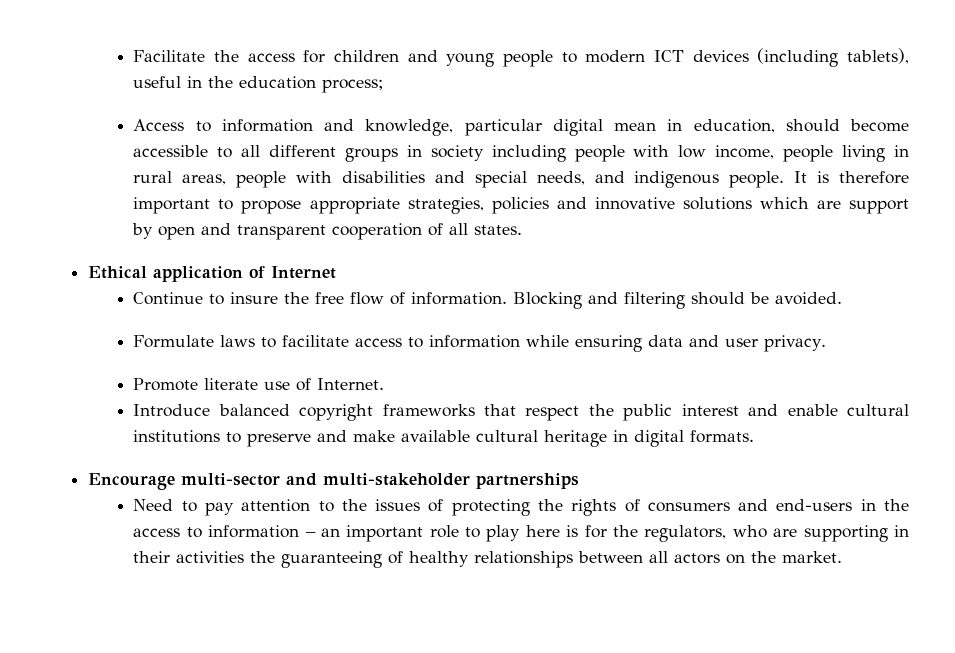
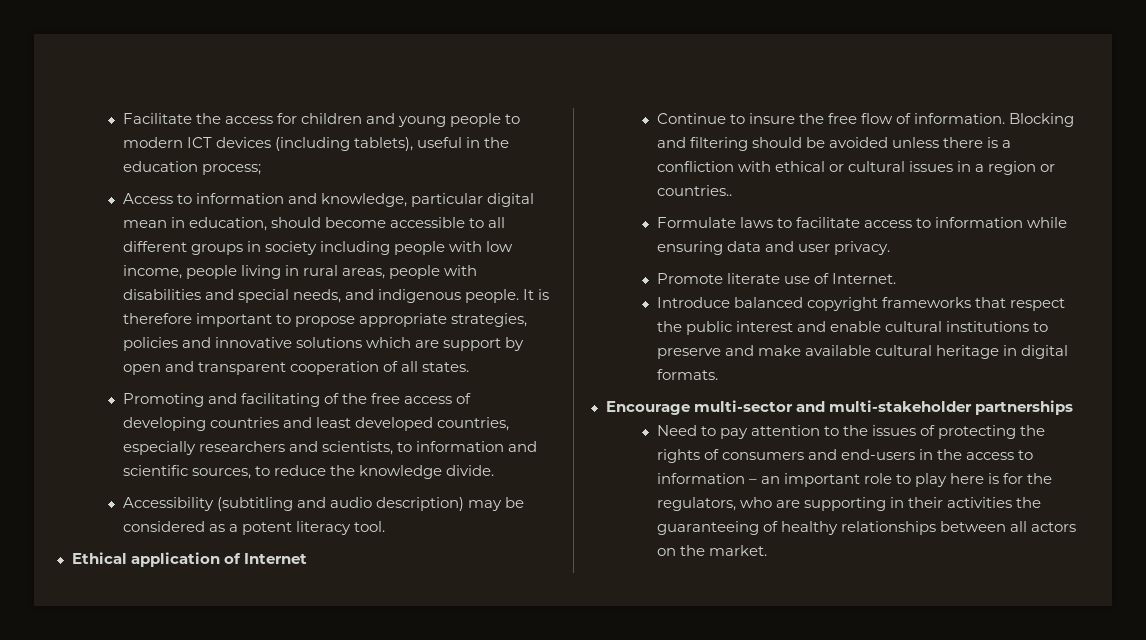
(523, 230) none -> [122,393,472,407] [122,417,509,431] [122,441,537,455] [122,465,494,479] [122,497,524,511] [122,521,385,535] // Promoting and facilitating of the free access of developing countries and least developed countries, especially researchers and scientists, to information and scientific sources, to reduce the knowledge divide. // Accessibility (subtitling and audio description) may be considered as a potent literacy tool.
[775,292,843,305] avoided. -> [828,137,1012,148] [656,161,1056,175] [656,185,732,196] avoided unless there is a confliction with ethical or cultural issues in a region or countries..

